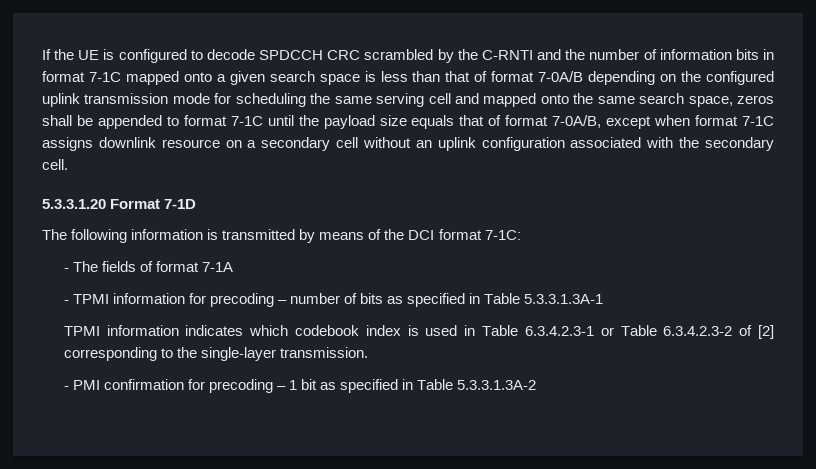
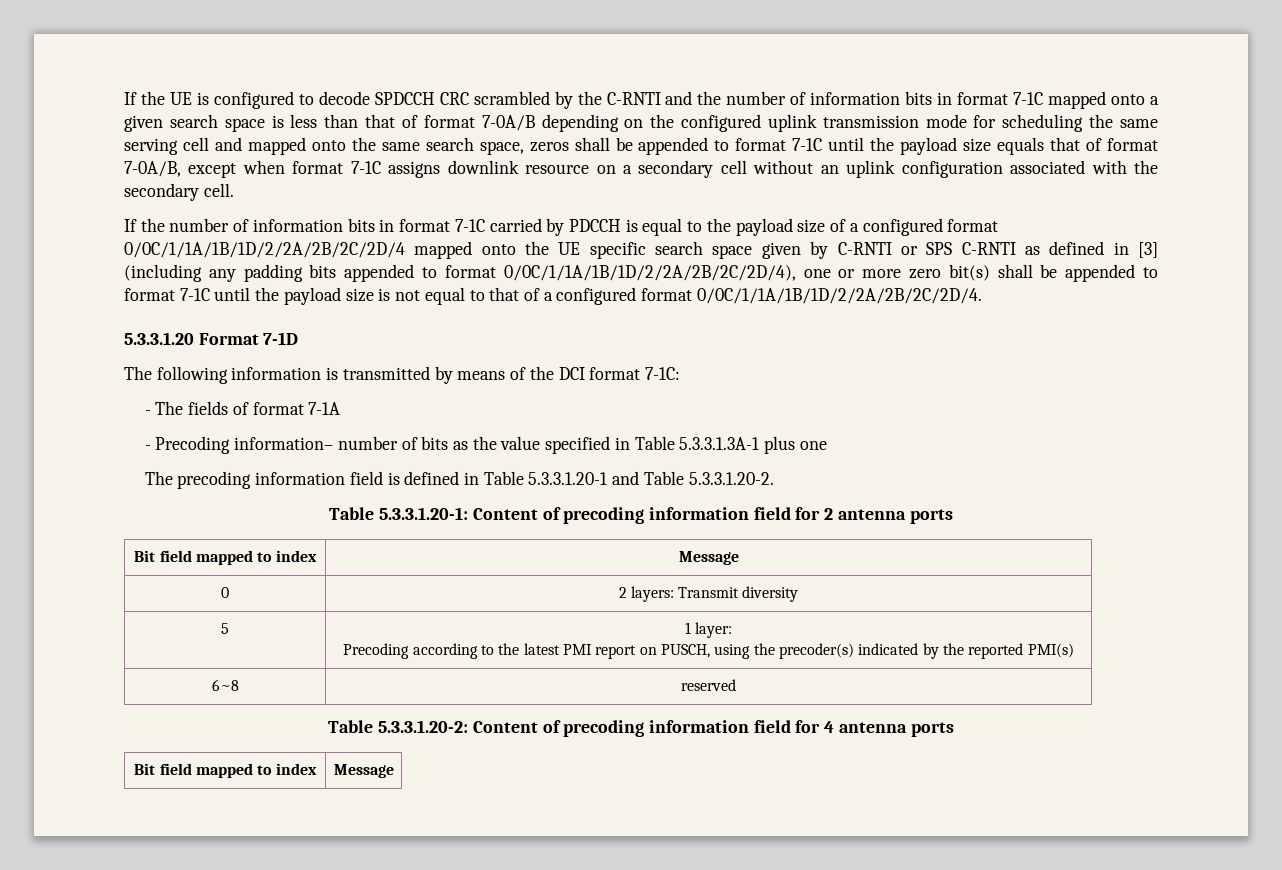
(68, 164) none -> [124,218,999,236] [124,241,1159,259] [124,264,1158,282] [124,287,982,305] // If the number of information bits in format 7-1C carried by PDCCH is equal to the payload size of a configured format 0/0C/1/1A/1B/1D/2/2A/2B/2C/2D/4 mapped onto the UE specific search space given by C-RNTI or SPS C-RNTI as defined in [3] (including any padding bits appended to format 0/0C/1/1A/1B/1D/2/2A/2B/2C/2D/4), one or more zero bit(s) shall be appended to format 7-1C until the payload size is not equal to that of a configured format 0/0C/1/1A/1B/1D/2/2A/2B/2C/2D/4.
[72,293,287,307] TPMI information for precoding – -> [155,436,334,454] Precoding information–
(404, 300) none -> [472,436,541,450] the value
[63,325,774,339] [63,347,368,361] [63,379,537,393] // TPMI information indicates which codebook index is used in Table 6.3.4.2.3-1 or Table 6.3.4.2.3-2 of [2] corresponding to the single-layer transmission. // - PMI confirmation for precoding – 1 bit as specified in Table 5.3.3.1.3A-2 -> [764,436,827,454] [144,471,774,489] [329,507,953,524] [134,550,317,565] [678,551,739,565] [221,587,229,598] [618,586,799,602] [221,623,229,634] [684,622,733,638] [343,643,1074,659] [211,679,239,691] [681,679,736,691] [328,720,954,737] [134,763,317,778] [333,764,394,778] plus one // The precoding information field is defined in Table 5.3.3.1.20-1 and Table 5.3.3.1.20-2. // Table 5.3.3.1.20-1: Content of precoding information field for 2 antenna ports // Bit field mapped to index | Message // 0 | 2 layers: Transmit diversity // 5 | 1 layer: // Precoding according to the latest PMI report on PUSCH, using the precoder(s) indicated by the reported PMI(s) // 6~8 | reserved // Table 5.3.3.1.20-2: Content of precoding information field for 4 antenna ports // Bit field mapped to index | Message

